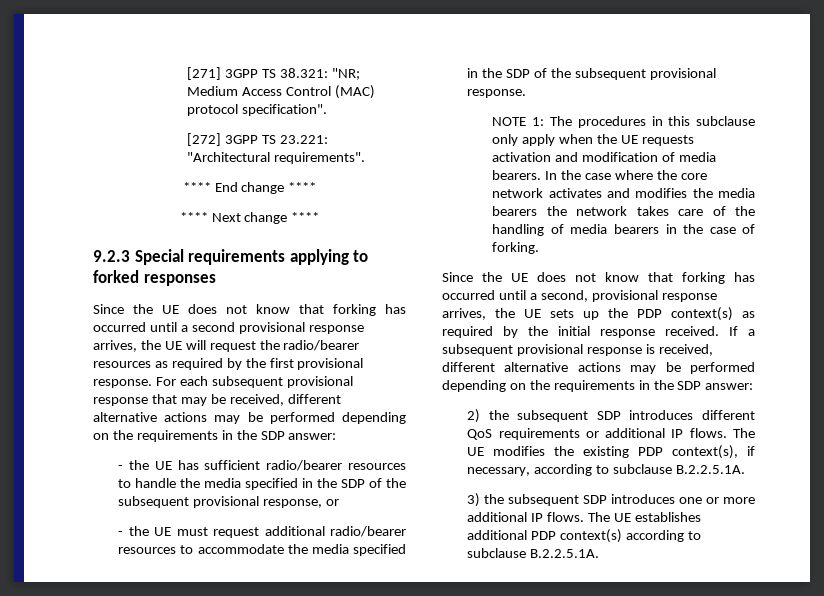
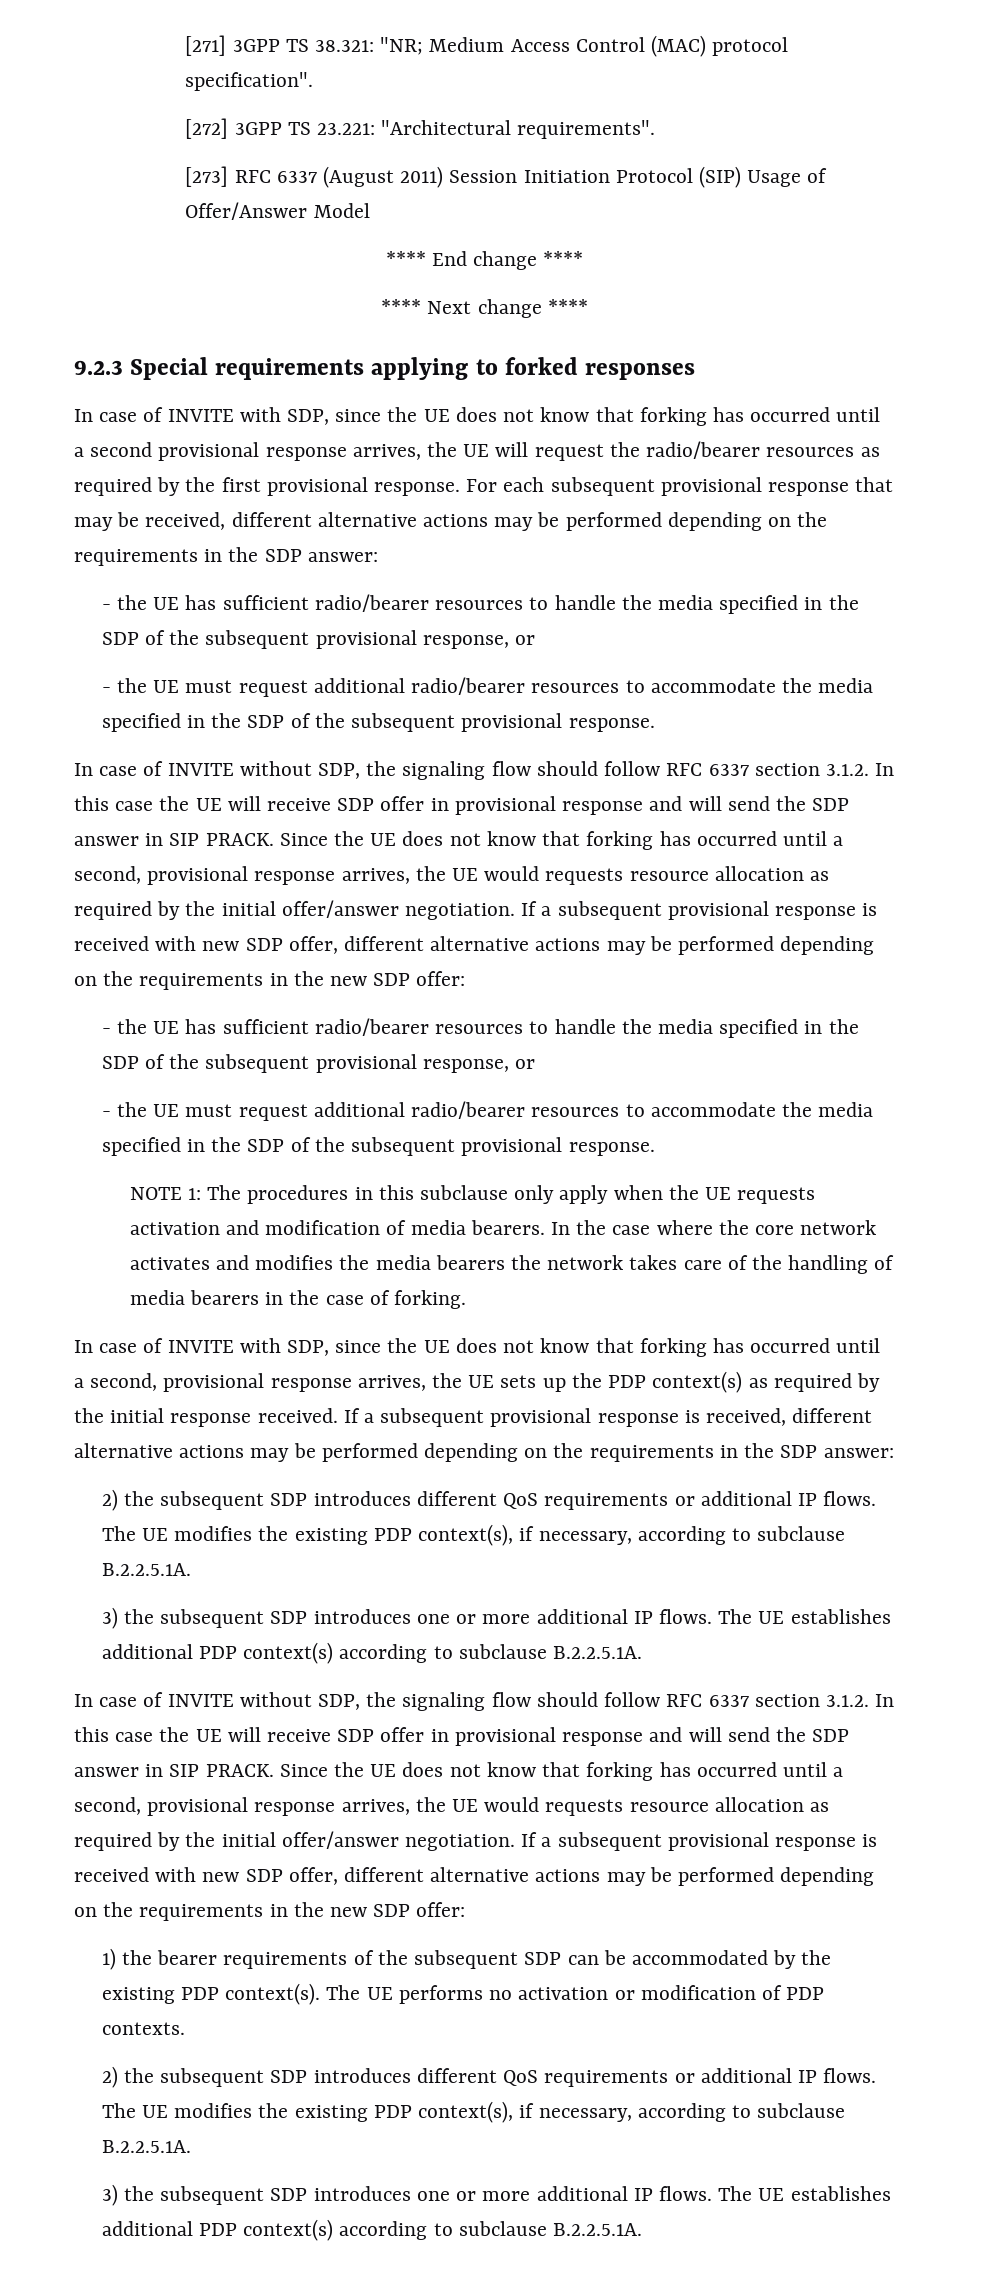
(365, 158) none -> [185,166,828,188] [185,202,370,220] // [273] RFC 6337 (August 2011) Session Initiation Protocol (SIP) Usage of Offer/Answer Model
[93,304,124,314] Since -> [74,407,382,425] In case of INVITE with SDP, since
(527, 93) none -> [74,761,895,780] [74,796,850,815] [74,831,844,850] [74,866,830,885] [74,900,878,920] [74,936,875,955] [74,971,466,990] [101,1018,859,1038] [101,1054,536,1073] [101,1101,874,1121] [101,1137,655,1156] // In case of INVITE without SDP, the signaling flow should follow RFC 6337 section 3.1.2. In this case the UE will receive SDP offer in provisional response and will send the SDP answer in SIP PRACK. Since the UE does not know that forking has occurred until a second, provisional response arrives, the UE would requests resource allocation as required by the initial offer/answer negotiation. If a subsequent provisional response is received with new SDP offer, different alternative actions may be performed depending on the requirements in the new SDP offer: // - the UE has sufficient radio/bearer resources to handle the media specified in the SDP of the subsequent provisional response, or // - the UE must request additional radio/bearer resources to accommodate the media specified in the SDP of the subsequent provisional response.
[442,272,473,282] Since -> [74,1338,382,1356] In case of INVITE with SDP, since
(600, 553) none -> [74,1692,895,1711] [74,1727,850,1746] [74,1762,844,1781] [74,1797,830,1816] [74,1831,878,1851] [74,1867,875,1886] [74,1902,466,1921] [101,1948,832,1970] [101,1983,825,2005] [101,2022,185,2035] [101,2066,877,2088] [101,2101,846,2123] [101,2140,191,2153] [101,2184,891,2206] [101,2219,643,2241] // In case of INVITE without SDP, the signaling flow should follow RFC 6337 section 3.1.2. In this case the UE will receive SDP offer in provisional response and will send the SDP answer in SIP PRACK. Since the UE does not know that forking has occurred until a second, provisional response arrives, the UE would requests resource allocation as required by the initial offer/answer negotiation. If a subsequent provisional response is received with new SDP offer, different alternative actions may be performed depending on the requirements in the new SDP offer: // 1) the bearer requirements of the subsequent SDP can be accommodated by the existing PDP context(s). The UE performs no activation or modification of PDP contexts. // 2) the subsequent SDP introduces different QoS requirements or additional IP flows. The UE modifies the existing PDP context(s), if necessary, according to subclause B.2.2.5.1A. // 3) the subsequent SDP introduces one or more additional IP flows. The UE establishes additional PDP context(s) according to subclause B.2.2.5.1A.

